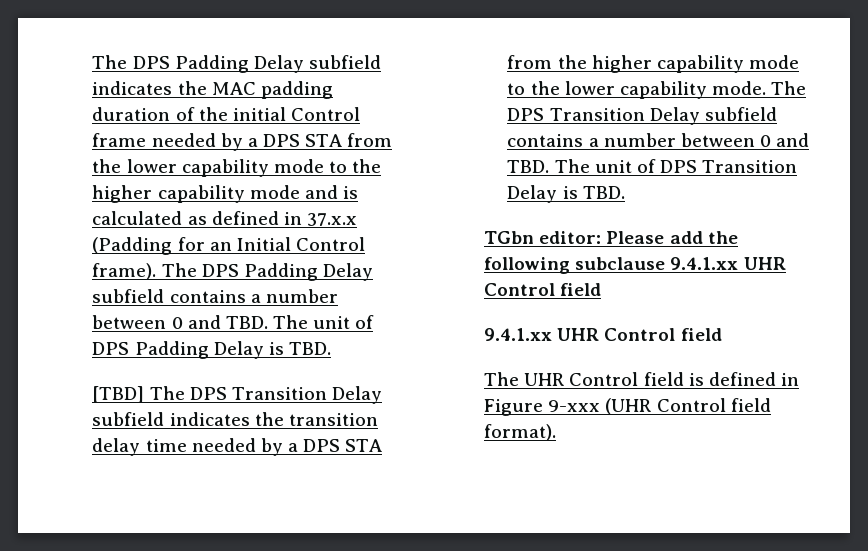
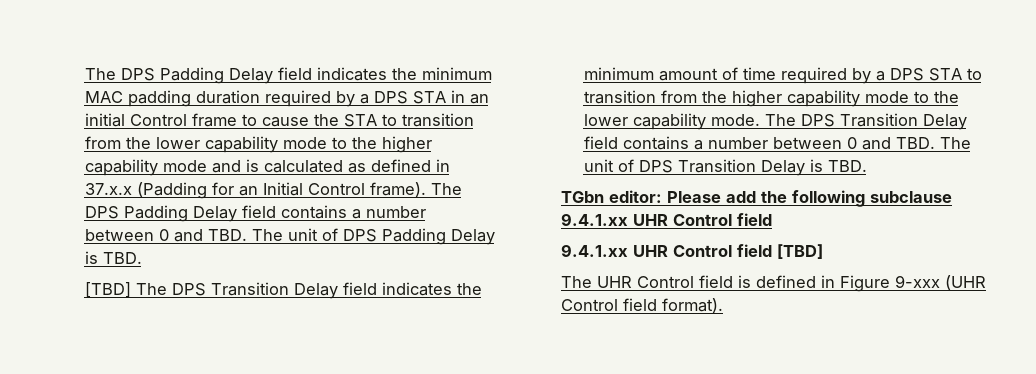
[92,55,381,73] [92,81,207,95] The DPS Padding Delay subfield indicates the -> [84,67,492,84] The DPS Padding Delay field indicates the minimum
[175,107,360,121] [92,133,343,151] of the initial Control frame needed by a DPS STA -> [264,90,489,107] [84,113,474,127] required by a DPS STA in an initial Control frame to cause the STA to transition
[92,289,165,303] subfield -> [241,205,276,218] field
[92,412,378,426] [92,438,383,456] subfield indicates the transition delay time needed by a DPS STA -> [342,282,482,296] [583,67,982,84] [583,90,656,104] field indicates the minimum amount of time required by a DPS STA to transition
[704,107,777,121] subfield -> [583,136,618,149] field
(722, 334) none -> [777,244,824,259] [TBD]

